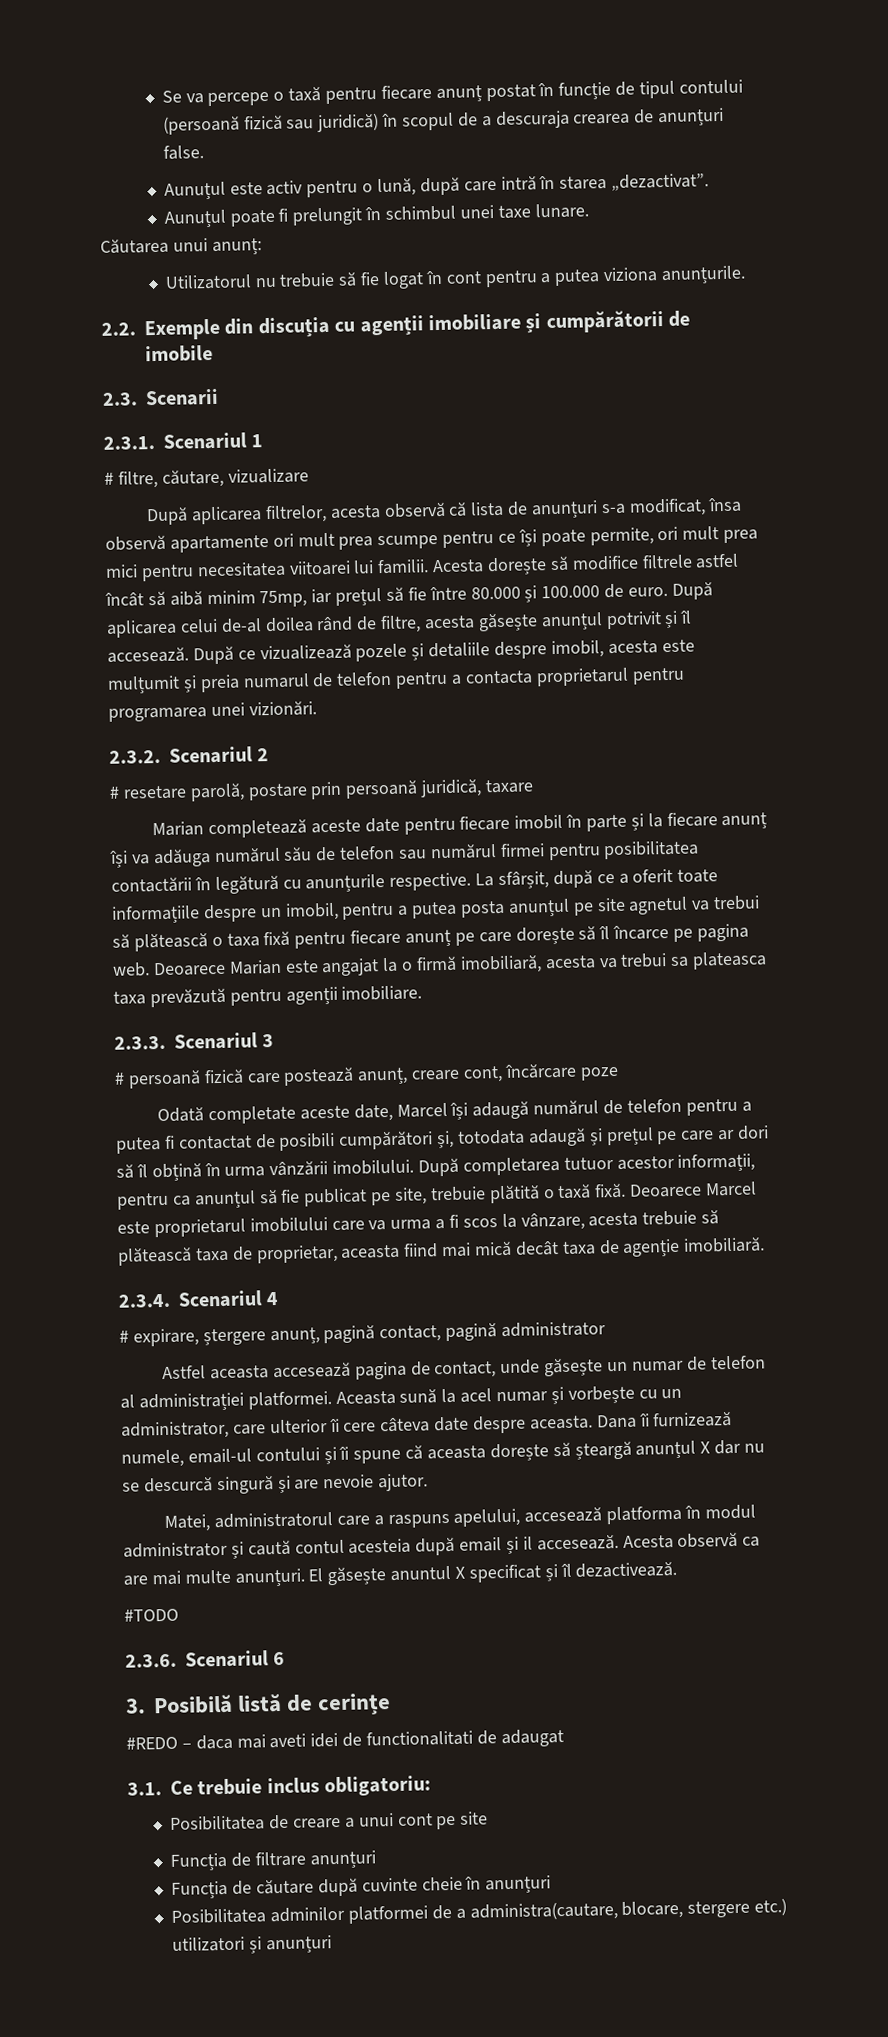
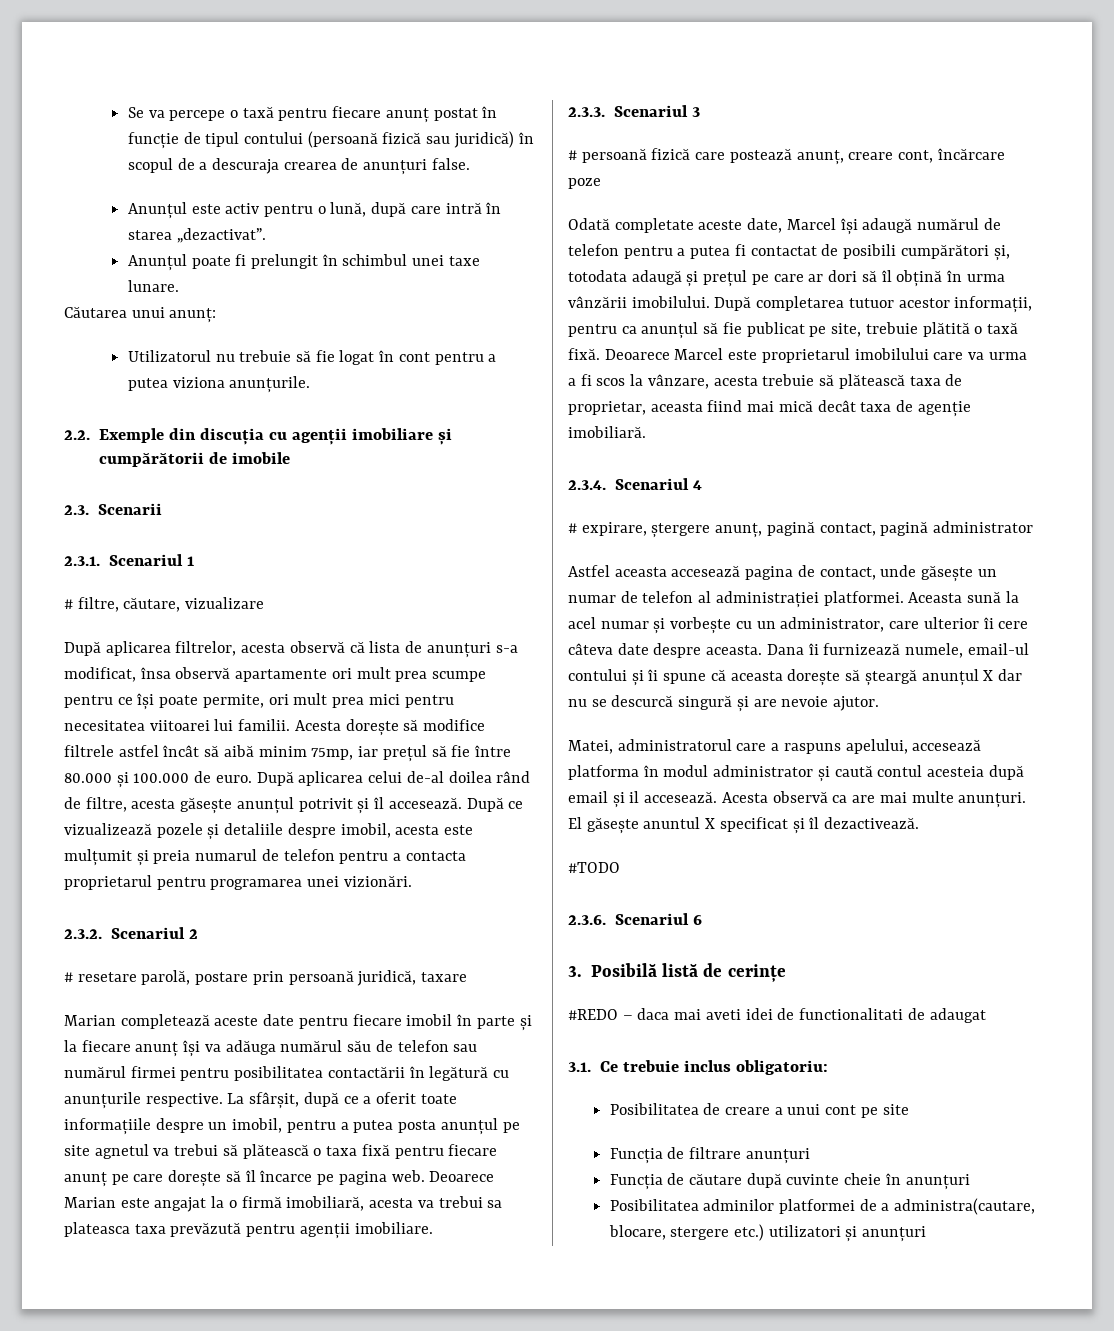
[163,181,226,200] Aunuțul -> [127,202,187,219] Anunțul
[163,209,227,228] Aunuțul -> [127,254,187,271] Anunțul

